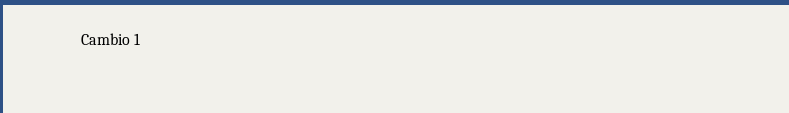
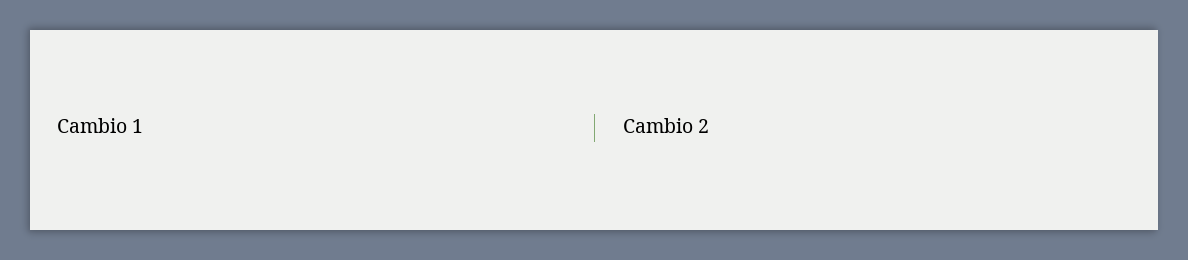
(141, 39) none -> [623,118,710,133] // Cambio 2

